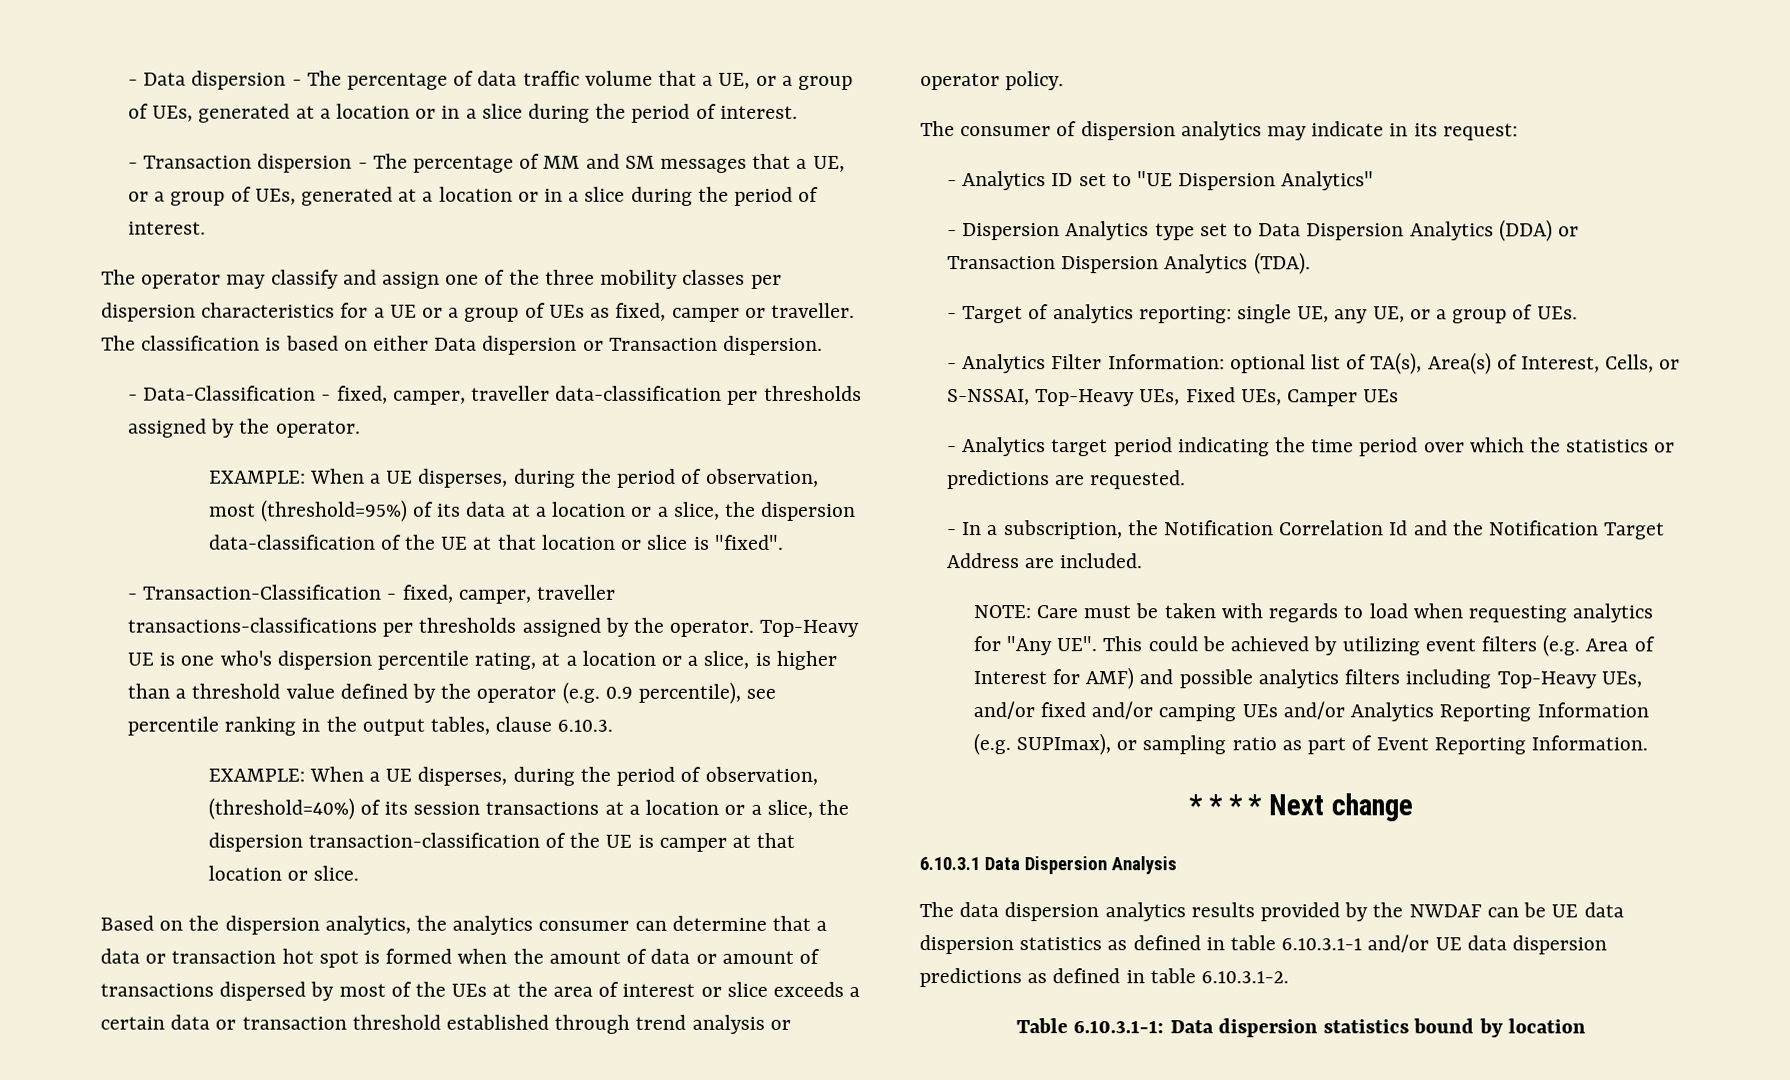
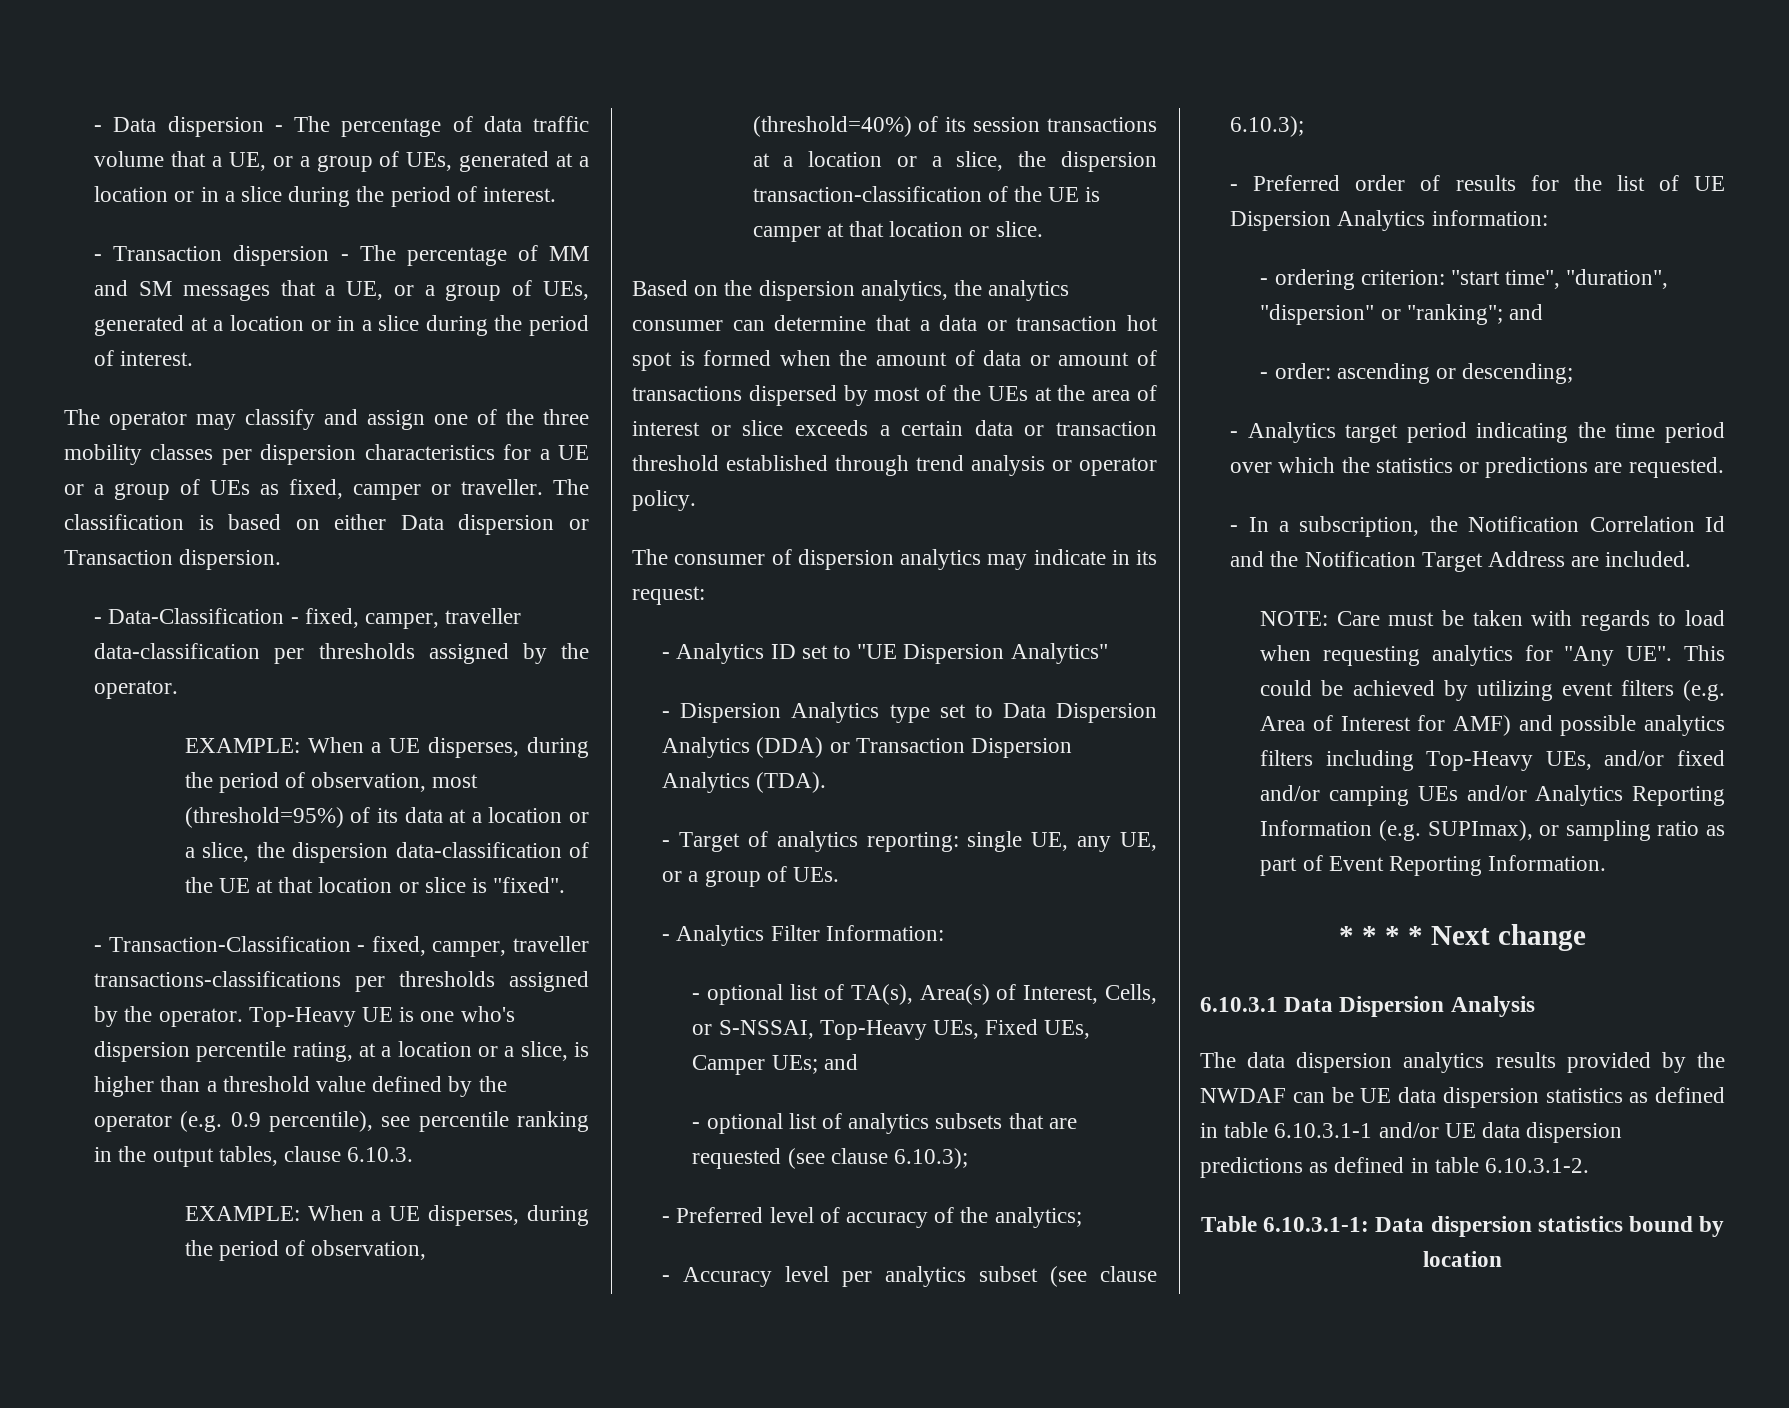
(1225, 362) none -> [692,993,701,1000] // -
[1363,389,1400,403] UEs -> [771,1054,858,1074] [692,1113,1077,1134] [692,1148,968,1169] [662,1207,1082,1228] [662,1266,1157,1287] [1230,116,1305,137] [1230,175,1725,191] [1230,210,1548,231] [1260,269,1669,290] [1260,304,1543,325] [1260,363,1574,384] UEs; and // - optional list of analytics subsets that are requested (see clause 6.10.3); // - Preferred level of accuracy of the analytics; // - Accuracy level per analytics subset (see clause 6.10.3); // - Preferred order of results for the list of UE Dispersion Analytics information: // - ordering criterion: "start time", "duration", "dispersion" or "ranking"; and // - order: ascending or descending;

